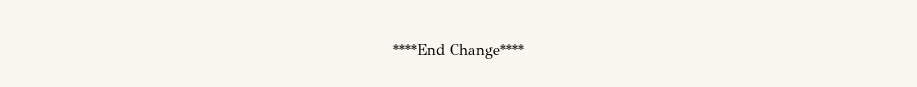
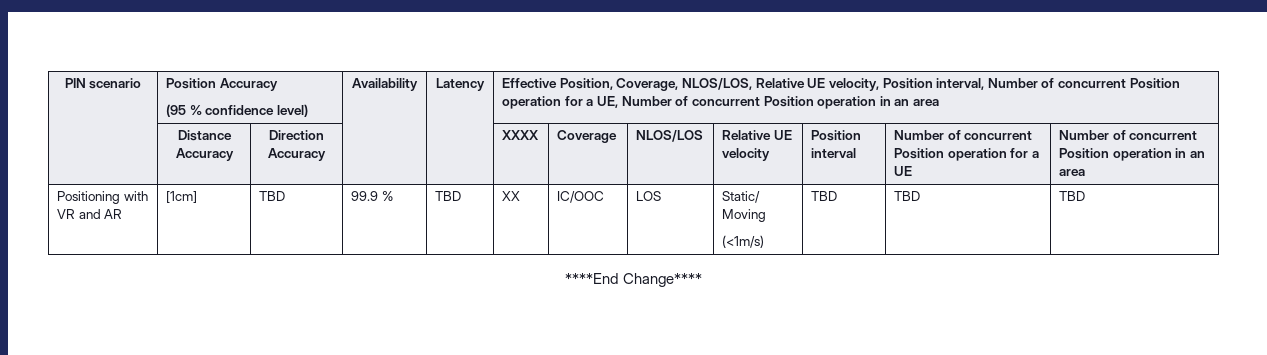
(393, 49) none -> [64,78,142,89] [166,78,278,91] [166,104,308,117] [352,78,418,91] [436,78,485,91] [502,78,1180,91] [502,96,940,109] [177,130,232,141] [175,148,234,161] [269,130,324,140] [268,148,326,161] [502,130,540,140] [557,130,618,143] [636,130,704,142] [722,130,792,140] [722,148,771,161] [811,130,862,141] [811,148,857,158] [894,130,1033,140] [894,148,1039,161] [894,166,913,176] [1059,130,1198,140] [1059,148,1205,161] [1059,169,1086,176] [57,191,148,204] [57,209,123,219] [166,191,198,203] [259,191,286,201] [351,191,393,201] [435,191,462,201] [502,191,521,201] [557,191,605,203] [636,191,662,201] [722,191,761,203] [722,209,767,222] [722,235,765,248] [811,191,838,201] [894,191,921,201] [1059,191,1086,201] PIN scenario | Position Accuracy // (95 % confidence level) | Availability | Latency | Effective Position, Coverage, NLOS/LOS, Relative UE velocity, Position interval, Number of concurrent Position operation for a UE, Number of concurrent Position operation in an area // | Distance Accuracy | Direction Accuracy | | | XXXX | Coverage | NLOS/LOS | Relative UE velocity | Position interval | Number of concurrent Position operation for a UE | Number of concurrent Position operation in an area // Positioning with VR and AR | [1cm] | TBD | 99.9 % | TBD | XX | IC/OOC | LOS | Static/ Moving // (<1m/s) | TBD | TBD | TBD //

